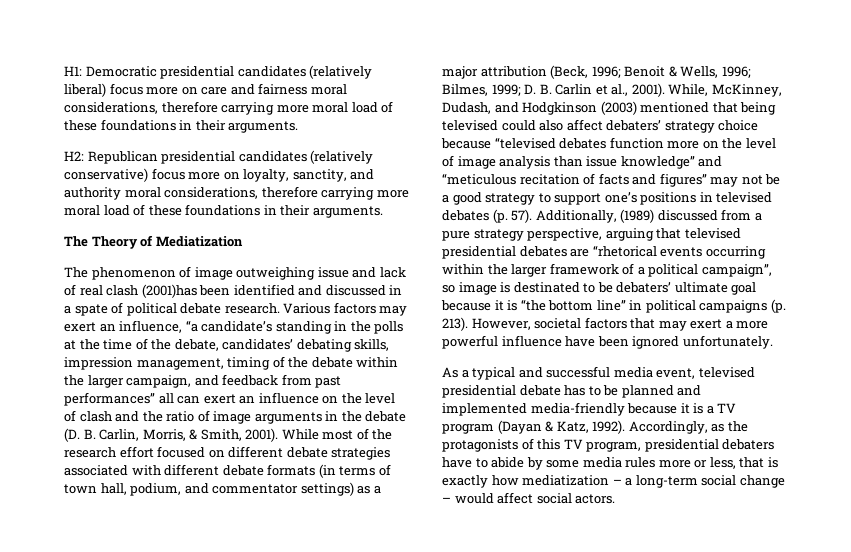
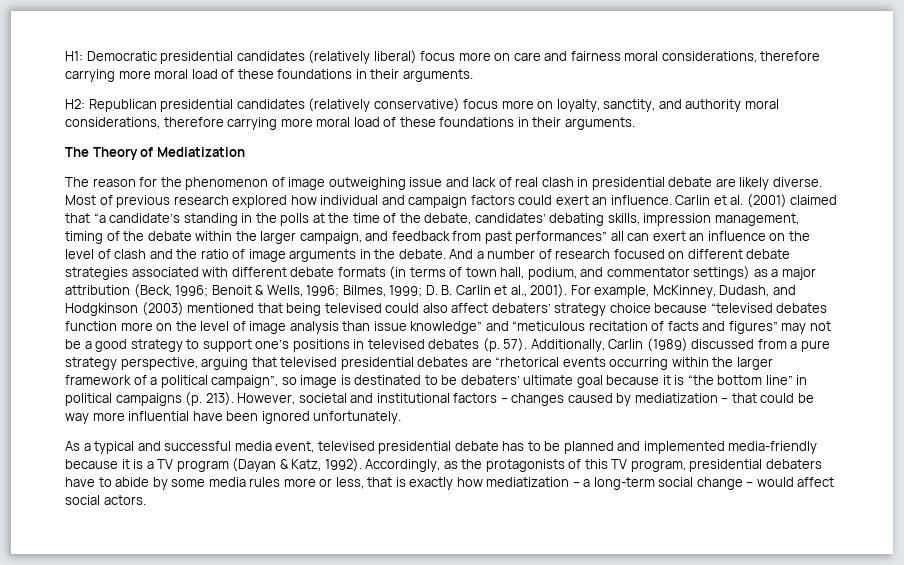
(88, 272) none -> [92,177,182,187] reason for the
[141,284,403,298] [64,302,408,316] [64,320,183,333] (2001)has been identified and discussed in a spate of political debate research. Various factors may exert an influence, -> [577,177,822,190] [65,194,838,208] [65,213,90,223] in presidential debate are likely diverse. Most of previous research explored how individual and campaign factors could exert an influence. Carlin et al. (2001) claimed that
[365,411,407,422] [64,428,393,442] [64,446,154,458] debate (D. B. Carlin, Morris, & Smith, 2001). While most of the research effort -> [398,249,611,259] debate. And a number of research
[668,84,709,96] While, -> [570,285,650,298] For example,
(617, 216) none -> [608,339,644,349] Carlin
[584,317,769,331] [442,335,562,349] factors that may exert a more powerful influence -> [350,393,814,406] [65,411,190,424] and institutional factors – changes caused by mediatization – that could be way more influential

